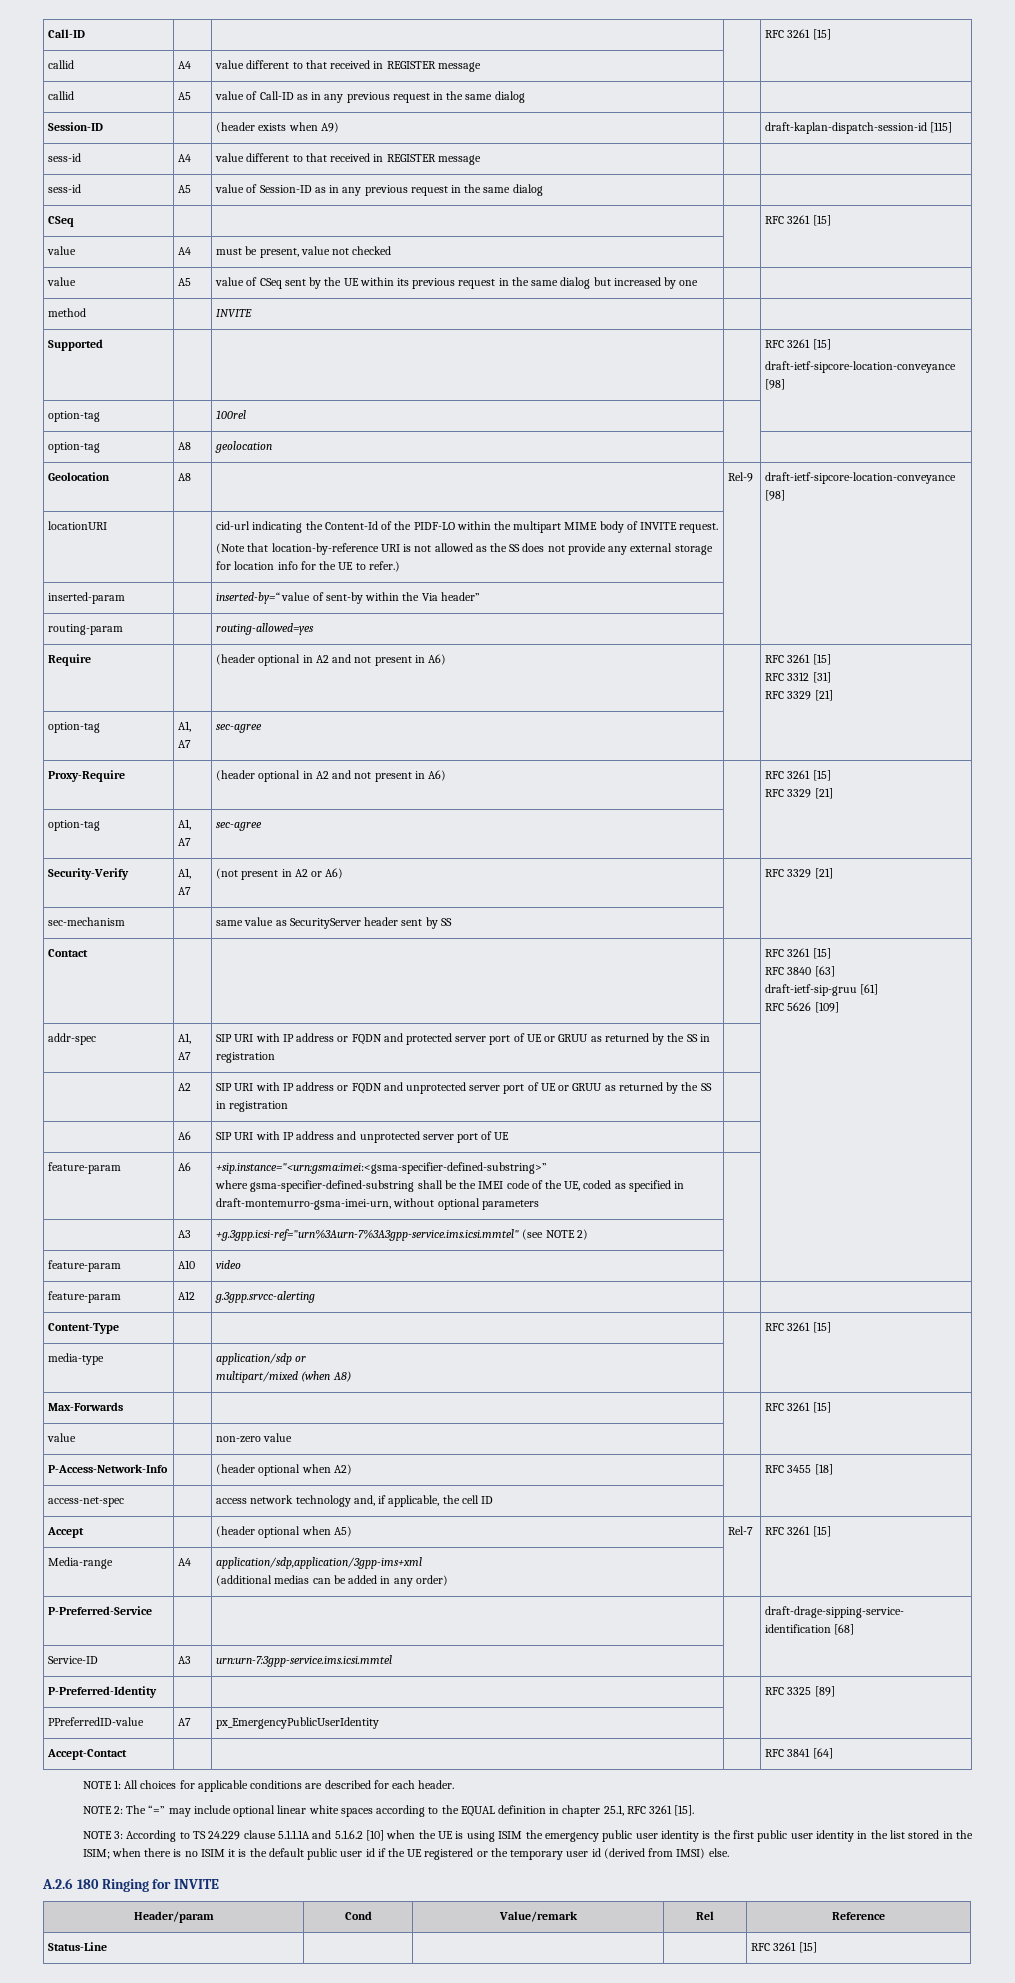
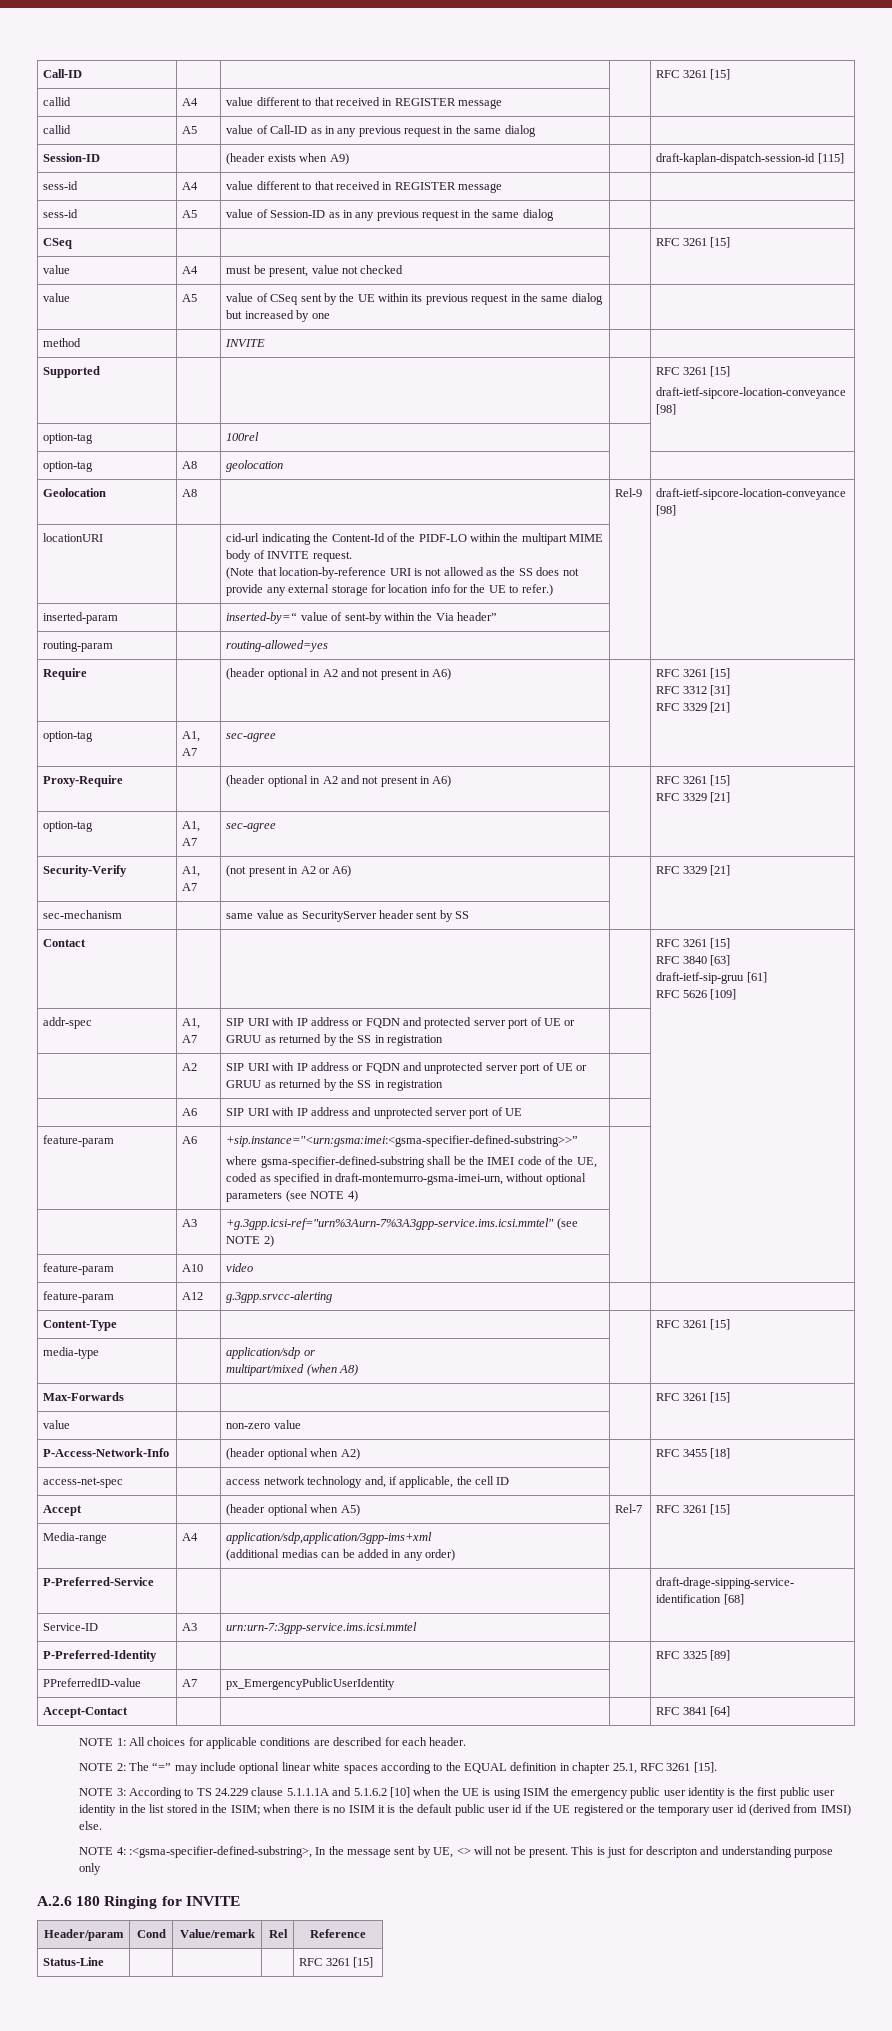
[216,1162,548,1174] +sip.instance="<urn:gsma:imei:<gsma-specifier-defined-substring>” -> [226,1135,579,1147] +sip.instance="<urn:gsma:imei:<gsma-specifier-defined-substring>>”
(539, 1205) none -> [285,1190,358,1202] (see NOTE 4)
(729, 1852) none -> [79,1846,833,1858] [79,1863,102,1875] // NOTE 4: :<gsma-specifier-defined-substring>, In the message sent by UE, <> will not be present. This is just for descripton and understanding purpose only

